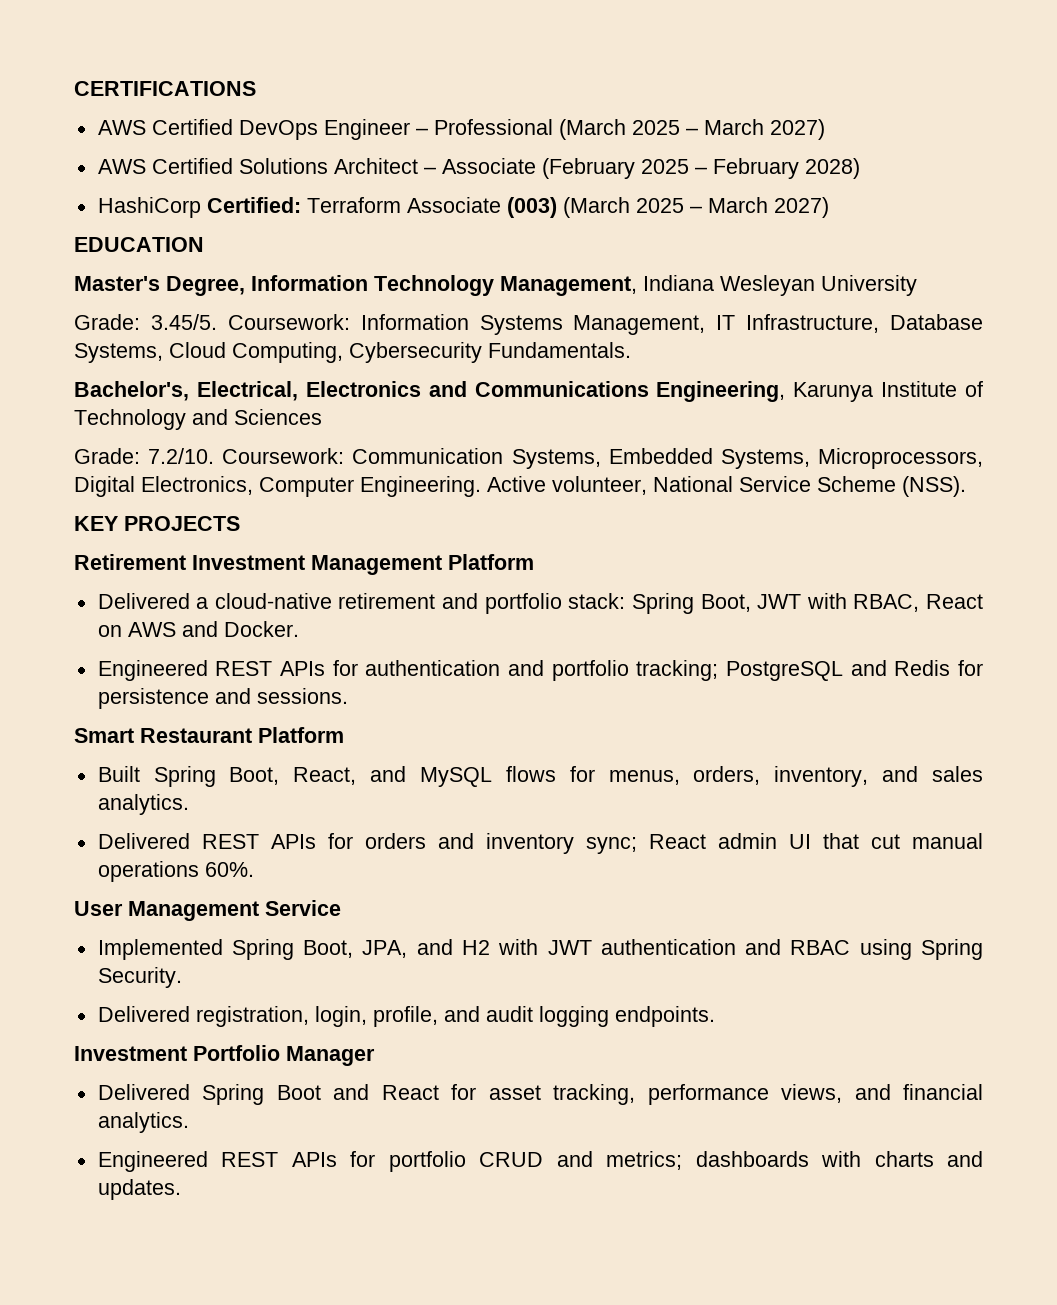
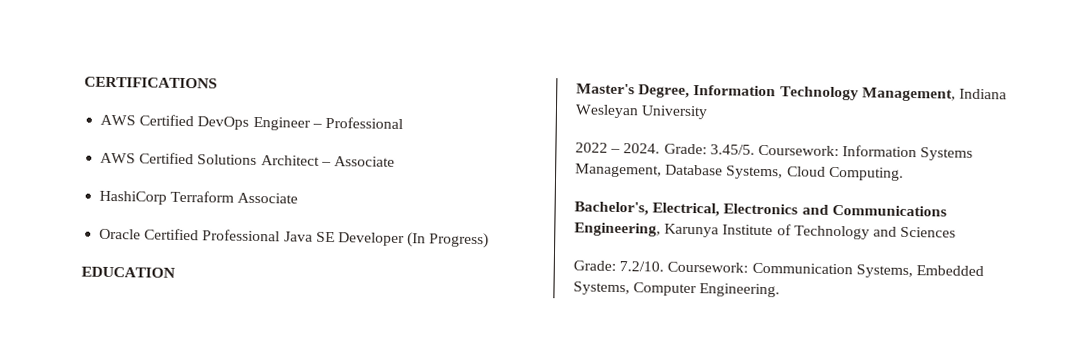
[558,119,825,140] (March 2025 – March 2027) -> (403, 123) none
[541,158,860,179] (February 2025 – February 2028) -> (395, 161) none
[206,197,301,213] Certified: -> (168, 197) none
[506,197,829,218] (003) (March 2025 – March 2027) -> [99,228,490,249] // Oracle Certified Professional Java SE Developer (In Progress)
(917, 285) none -> [575,142,661,154] 2022 – 2024.
[716,314,880,333] IT Infrastructure, -> (662, 170) none
[232,342,631,363] Computing, Cybersecurity Fundamentals. -> [828,166,904,181] Computing.
[818,448,983,469] [74,476,966,497] [74,516,240,531] [74,554,534,575] [97,593,983,614] [97,621,299,637] [97,660,983,681] [97,688,348,709] [74,727,344,743] [97,766,983,787] [97,794,189,815] [97,833,983,854] [97,861,254,882] [74,900,341,921] [97,939,984,960] [97,967,182,988] [97,1006,715,1027] [74,1045,375,1066] [97,1084,984,1105] [97,1112,189,1133] [97,1151,984,1172] [97,1179,181,1200] Microprocessors, Digital Electronics, Computer Engineering. Active volunteer, National Service Scheme (NSS). // KEY PROJECTS // Retirement Investment Management Platform // Delivered a cloud-native retirement and portfolio stack: Spring Boot, JWT with RBAC, React on AWS and Docker. // Engineered REST APIs for authentication and portfolio tracking; PostgreSQL and Redis for persistence and sessions. // Smart Restaurant Platform // Built Spring Boot, React, and MySQL flows for menus, orders, inventory, and sales analytics. // Delivered REST APIs for orders and inventory sync; React admin UI that cut manual operations 60%. // User Management Service // Implemented Spring Boot, JPA, and H2 with JWT authentication and RBAC using Spring Security. // Delivered registration, login, profile, and audit logging endpoints. // Investment Portfolio Manager // Delivered Spring Boot and React for asset tracking, performance views, and financial analytics. // Engineered REST APIs for portfolio CRUD and metrics; dashboards with charts and updates. -> [633,282,781,298] Computer Engineering.

